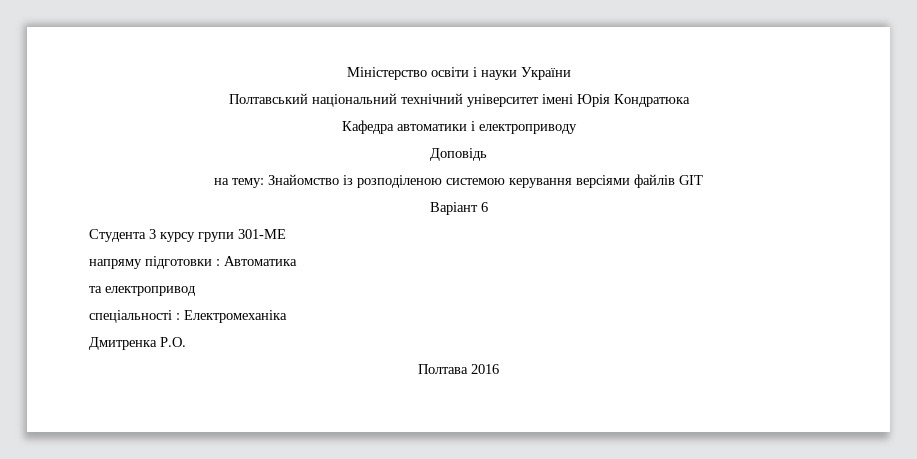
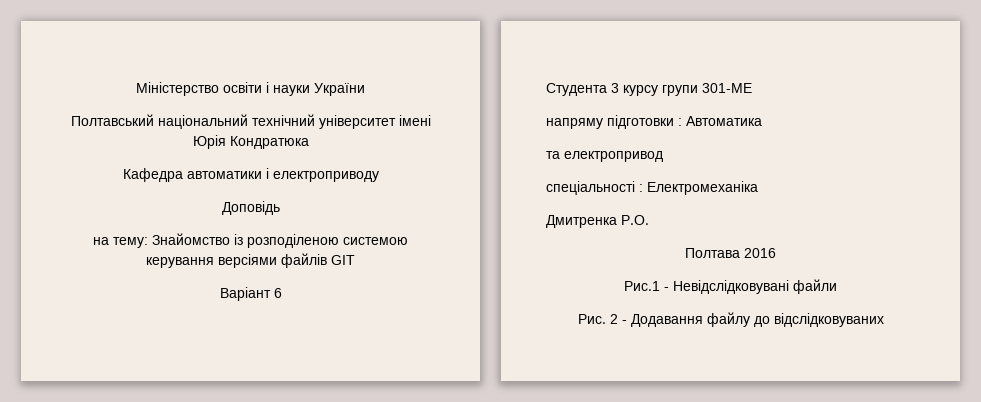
(499, 369) none -> [624,279,837,294] [577,312,884,327] // Рис.1 - Невідслідковувані файли // Рис. 2 - Додавання файлу до відслідковуваних

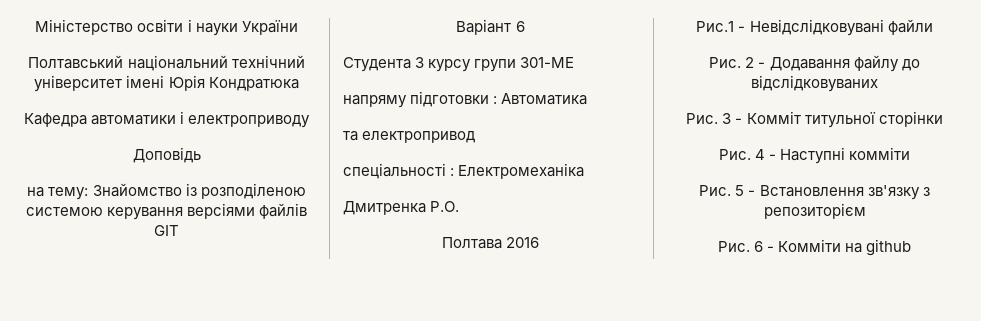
(884, 320) none -> [686,111,943,128] [718,147,911,164] [699,185,930,200] [763,203,866,219] [717,239,912,256] // Рис. 3 - Комміт титульної сторінки // Рис. 4 - Наступні комміти // Рис. 5 - Встановлення зв'язку з репозиторієм // Рис. 6 - Комміти на github

